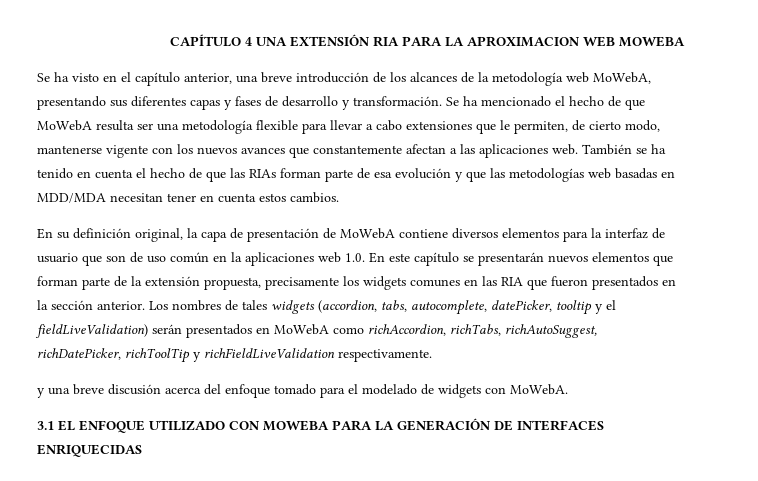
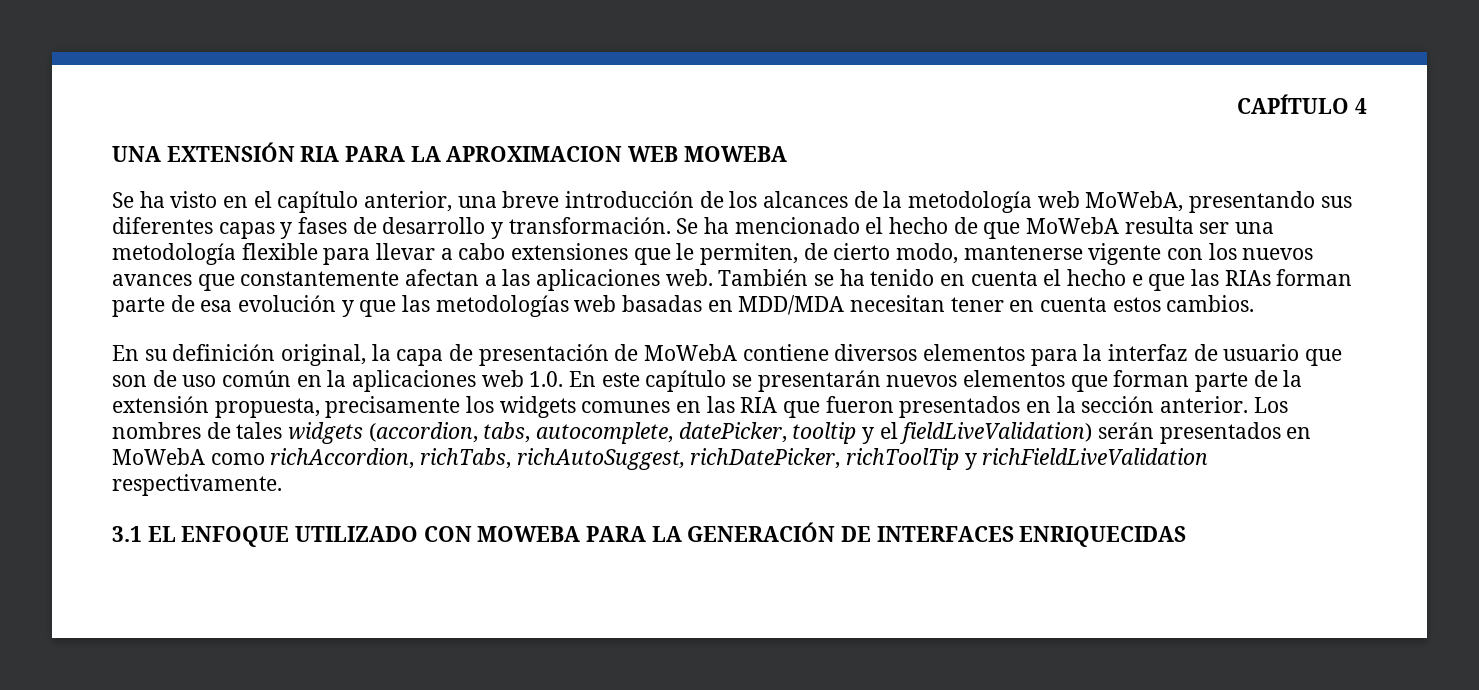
(252, 41) none -> (1367, 106) //
[189,168,202,179] de -> [1131,274,1143,286] e
[37,384,568,398] // y una breve discusión acerca del enfoque tomado para el modelado de widgets con MoWebA. -> (282, 485) none

